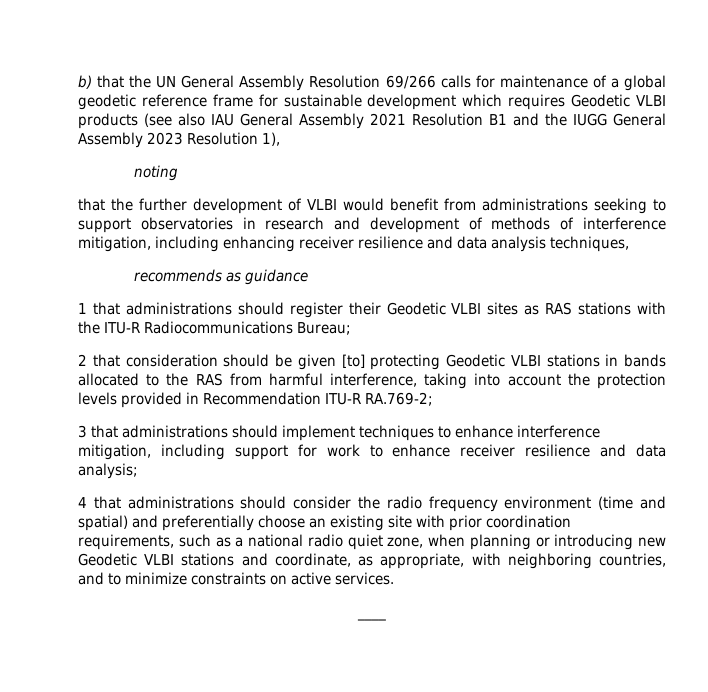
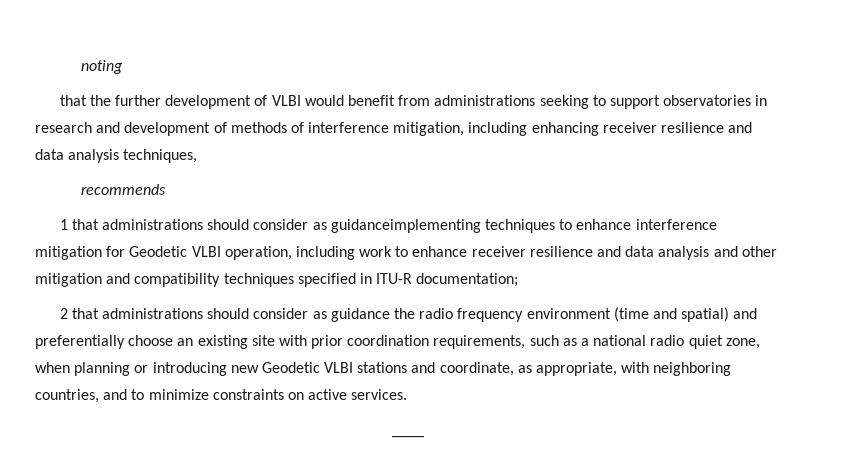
[78,75,667,91] [78,94,667,110] [78,113,666,129] [78,132,281,148] b) that the UN General Assembly Resolution 69/266 calls for maintenance of a global geodetic reference frame for sustainable development which requires Geodetic VLBI products (see also IAU General Assembly 2021 Resolution B1 and the IUGG General Assembly 2023 Resolution 1), // -> (81, 67) none
[225,269,308,285] as guidance -> (167, 189) none
[289,302,667,318] [78,321,352,335] [78,354,666,370] [78,373,666,389] [78,392,434,408] [78,425,601,441] [78,444,317,460] register their Geodetic VLBI sites as RAS stations with the ITU-R Radiocommunications Bureau; // 2 that consideration should be given [to] protecting Geodetic VLBI stations in bands allocated to the RAS from harmful interference, taking into account the protection levels provided in Recommendation ITU-R RA.769-2; // 3 that administrations should implement techniques to enhance interference mitigation, including support for -> [253,219,717,233] [35,246,355,260] consider as guidanceimplementing techniques to enhance interference mitigation for Geodetic VLBI operation, including
[78,463,138,479] [78,496,352,509] analysis; // 4 that administrations should consider -> [658,246,777,260] [35,273,519,287] [59,308,390,322] analysis and other mitigation and compatibility techniques specified in ITU-R documentation; // 2 that administrations should consider as guidance

